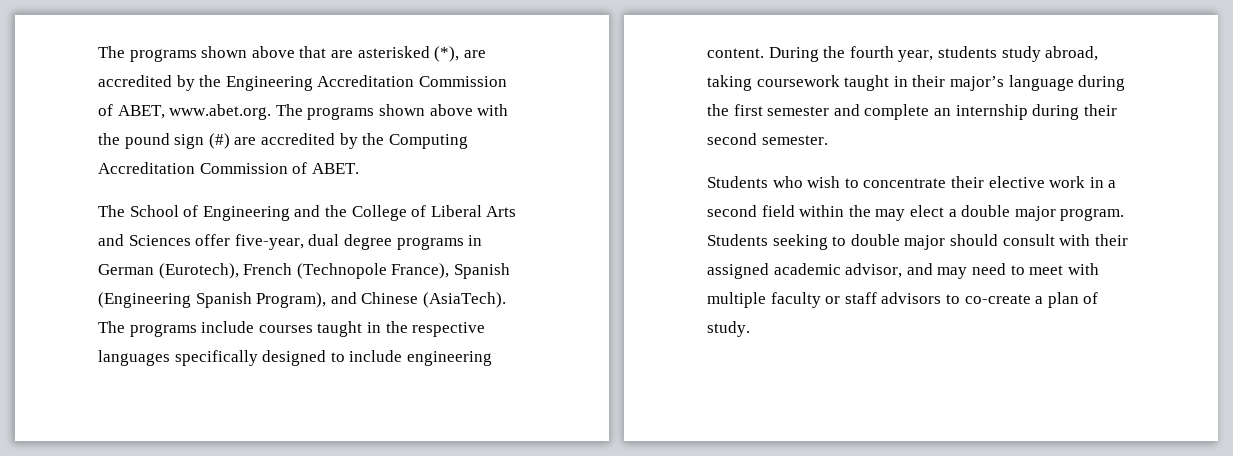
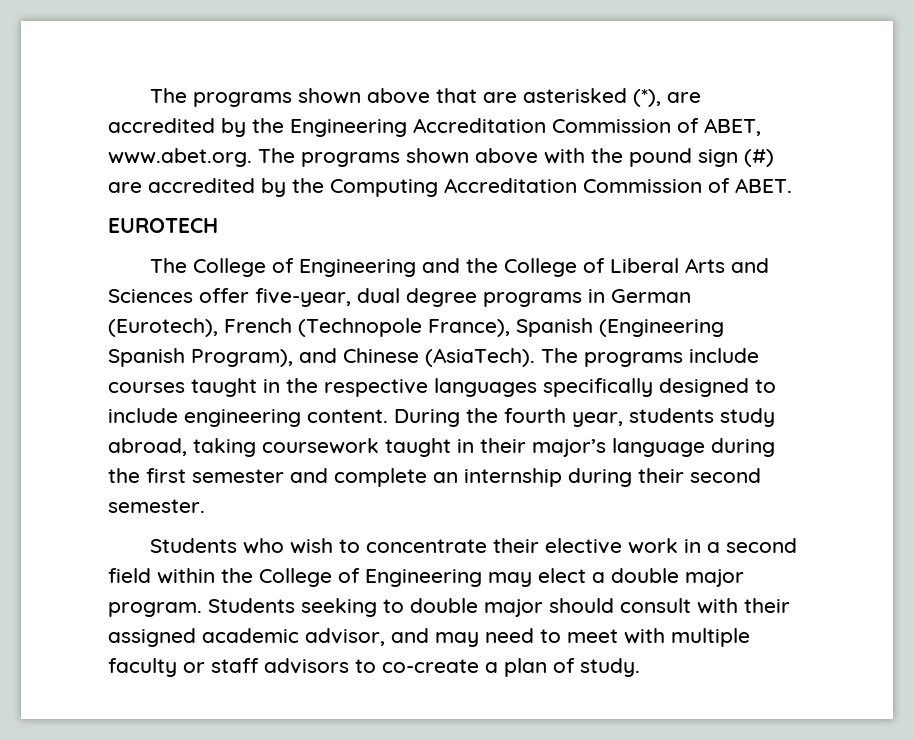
[98,205,179,217] // The School -> [108,218,218,233] [150,258,267,277] // EUROTECH // The College
(871, 211) none -> [259,568,482,587] College of Engineering

